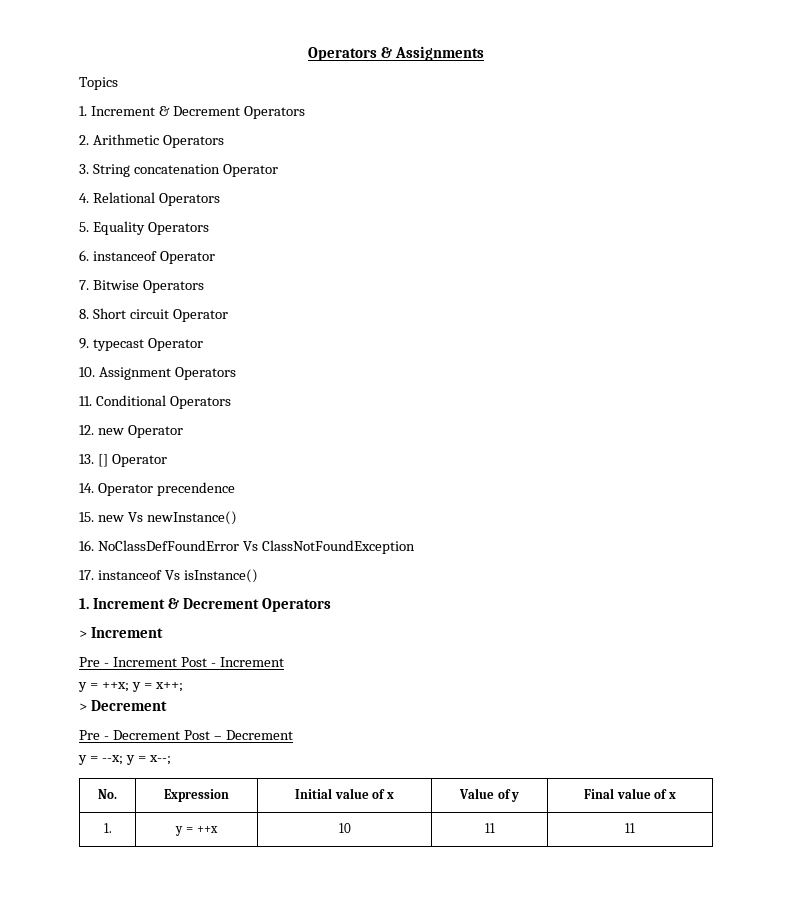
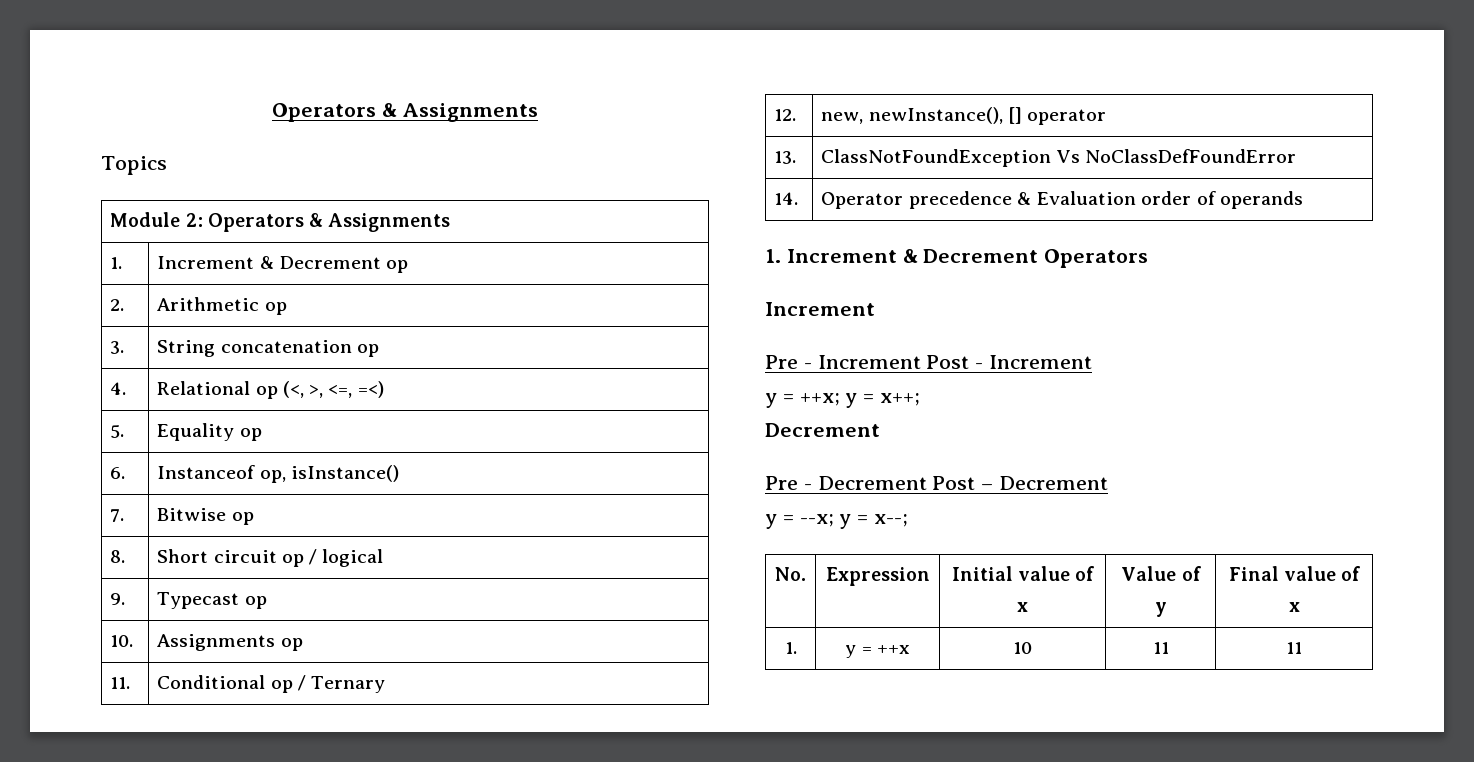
[79,106,305,119] [79,134,224,148] [79,164,278,177] [79,192,220,206] [79,221,209,235] [79,250,215,264] [79,280,204,293] [79,308,228,322] [79,338,203,351] [79,367,236,380] [79,395,231,409] [79,425,183,438] [79,454,167,467] [79,482,235,496] [79,511,237,525] [79,540,415,554] [79,569,258,583] [79,598,331,612] [79,630,87,638] // 1. Increment & Decrement Operators // 2. Arithmetic Operators // 3. String concatenation Operator // 4. Relational Operators // 5. Equality Operators // 6. instanceof Operator // 7. Bitwise Operators // 8. Short circuit Operator // 9. typecast Operator // 10. Assignment Operators // 11. Conditional Operators // 12. new Operator // 13. [] Operator // 14. Operator precendence // 15. new Vs newInstance() // 16. NoClassDefFoundError Vs ClassNotFoundException // 17. instanceof Vs isInstance() // 1. Increment & Decrement Operators // > -> [110,212,451,232] [110,257,123,269] [157,256,409,273] [110,299,125,311] [157,297,287,315] [110,341,125,354] [157,340,379,357] [110,382,127,395] [157,381,384,399] [110,425,125,438] [157,423,262,441] [110,467,126,479] [157,465,399,483] [110,509,125,522] [157,508,254,525] [110,550,126,563] [157,549,384,567] [110,593,126,605] [157,592,267,609] [110,635,134,647] [157,634,303,651] [110,677,131,689] [157,675,386,693] [774,109,797,121] [821,107,1107,125] [774,151,797,164] [821,149,1296,167] [774,192,799,205] [821,191,1304,209] [765,249,1149,268] // Module 2: Operators & Assignments // 1. | Increment & Decrement op // 2. | Arithmetic op // 3. | String concatenation op // 4. | Relational op (<, >, <=, =<) // 5. | Equality op // 6. | Instanceof op, isInstance() // 7. | Bitwise op // 8. | Short circuit op / logical // 9. | Typecast op // 10. | Assignments op // 11. | Conditional op / Ternary // 12. | new, newInstance(), [] operator // 13. | ClassNotFoundException Vs NoClassDefFoundError // 14. | Operator precedence & Evaluation order of operands // 1. Increment & Decrement Operators //
[79,703,87,711] > -> (921, 399) none

